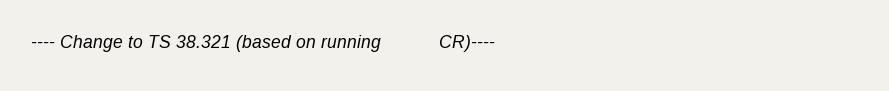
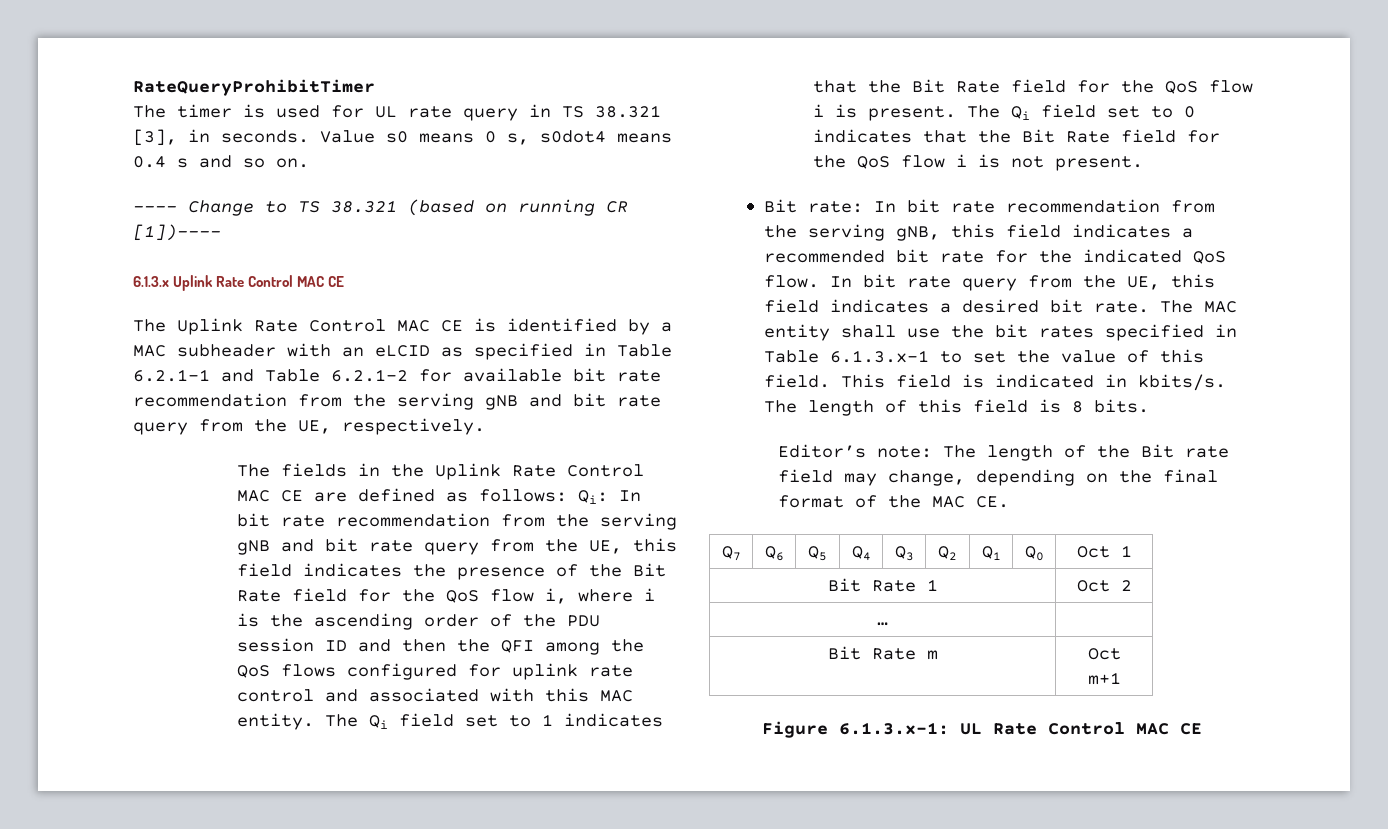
(31, 45) none -> [133,79,375,96] [133,104,661,121] [133,129,672,146] [133,155,309,168] RateQueryProhibitTimer // The timer is used for UL rate query in TS 38.321 [3], in seconds. Value s0 means 0 s, s0dot4 means 0.4 s and so on. //
[439,35,495,52] CR)---- -> [606,201,628,213] [133,224,221,241] [133,275,345,291] [133,318,672,335] [133,343,672,360] [133,368,661,382] [133,393,661,410] [133,418,485,435] [237,463,645,480] [237,488,642,504] [237,513,678,530] [237,538,678,555] [237,563,667,580] [237,588,656,604] [237,613,601,630] [237,638,645,655] [237,663,634,680] [237,688,634,702] [237,713,664,730] [813,79,1254,94] [813,104,1196,121] [813,129,1221,143] [813,154,1144,171] [764,199,1216,213] [764,224,1194,241] [764,249,1227,264] [764,274,1216,291] [764,299,1238,313] [764,324,1238,341] [764,349,1205,363] [764,374,1227,391] [764,399,1150,416] [778,444,1230,461] [778,469,1219,486] [778,495,1010,508] [721,546,741,561] [764,546,784,561] [808,546,827,561] [851,546,871,561] [894,546,914,561] [938,546,957,560] [981,546,1001,560] [1024,546,1044,561] [1076,545,1132,558] [827,578,938,592] [1076,580,1132,592] [877,622,888,626] [827,646,938,660] [1087,648,1121,660] [1087,672,1121,685] [762,721,1202,738] CR [1])---- // 6.1.3.x Uplink Rate Control MAC CE // The Uplink Rate Control MAC CE is identified by a MAC subheader with an eLCID as specified in Table 6.2.1-1 and Table 6.2.1-2 for available bit rate recommendation from the serving gNB and bit rate query from the UE, respectively. // The fields in the Uplink Rate Control MAC CE are defined as follows: Qi: In bit rate recommendation from the serving gNB and bit rate query from the UE, this field indicates the presence of the Bit Rate field for the QoS flow i, where i is the ascending order of the PDU session ID and then the QFI among the QoS flows configured for uplink rate control and associated with this MAC entity. The Qi field set to 1 indicates that the Bit Rate field for the QoS flow i is present. The Qi field set to 0 indicates that the Bit Rate field for the QoS flow i is not present. // Bit rate: In bit rate recommendation from the serving gNB, this field indicates a recommended bit rate for the indicated QoS flow. In bit rate query from the UE, this field indicates a desired bit rate. The MAC entity shall use the bit rates specified in Table 6.1.3.x-1 to set the value of this field. This field is indicated in kbits/s. The length of this field is 8 bits. // Editor’s note: The length of the Bit rate field may change, depending on the final format of the MAC CE. // Q7 | Q6 | Q5 | Q4 | Q3 | Q2 | Q1 | Q0 | Oct 1 // Bit Rate 1 | Oct 2 // … | // Bit Rate m | Oct m+1 // Figure 6.1.3.x-1: UL Rate Control MAC CE

